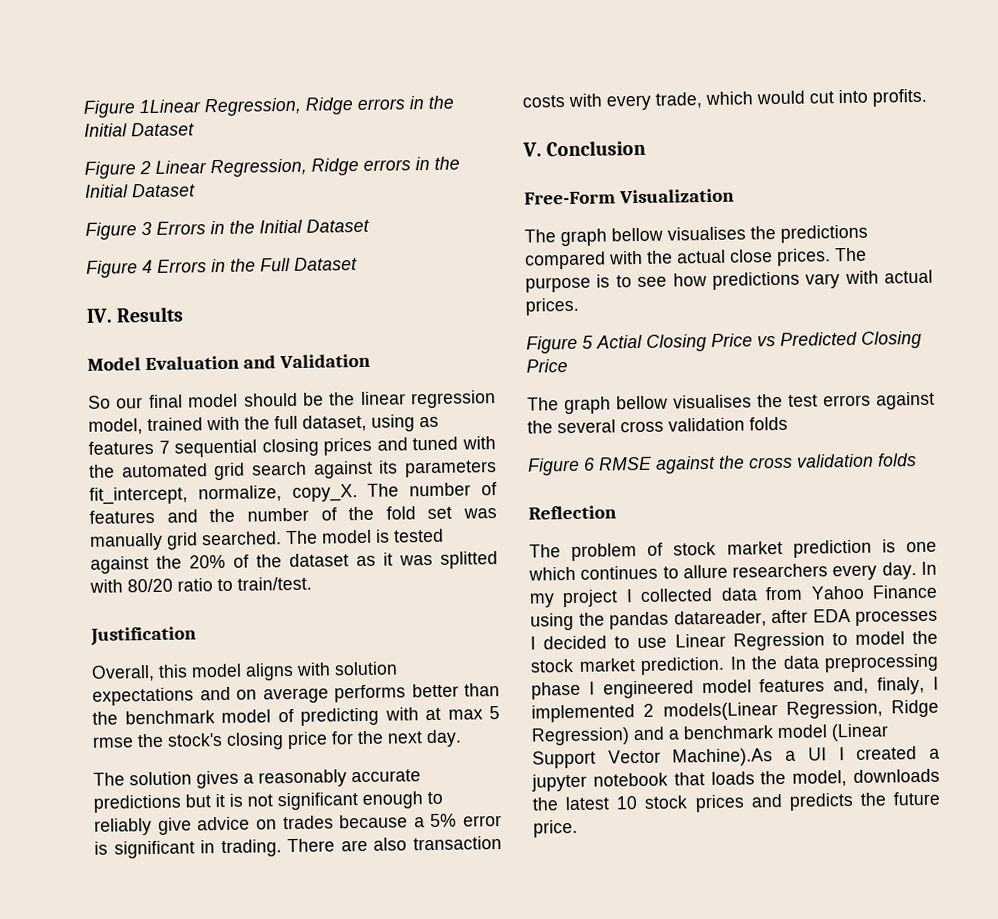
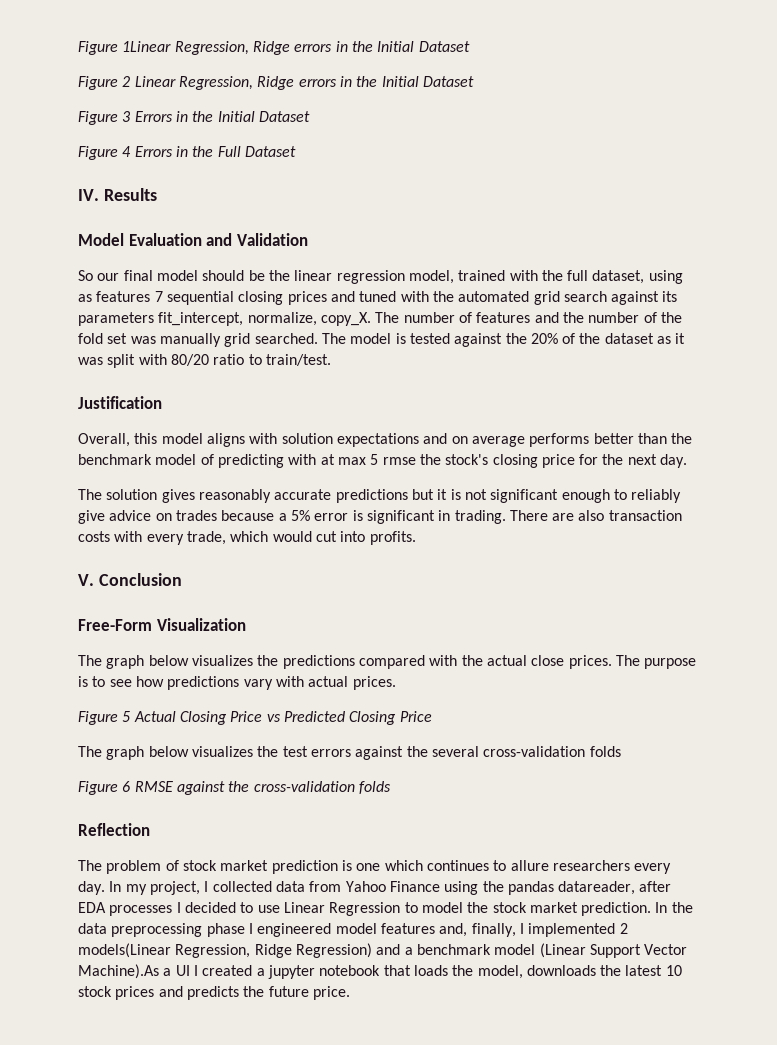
[440,551,498,569] splitted -> [107,354,136,368] split
[243,773,254,784] a -> (195, 496) none
[611,226,746,242] bellow visualises -> [148,655,253,666] below visualizes
[596,334,643,349] Actial -> [133,711,176,722] Actual
[616,394,752,410] bellow visualises -> [148,746,253,757] below visualizes
[620,417,745,433] cross validation -> [483,746,586,757] cross-validation
[748,453,874,469] cross validation -> [253,781,355,792] cross-validation
[562,589,619,608] project -> [149,881,200,895] project,
[877,676,926,695] finaly, -> [471,923,516,937] finally,

